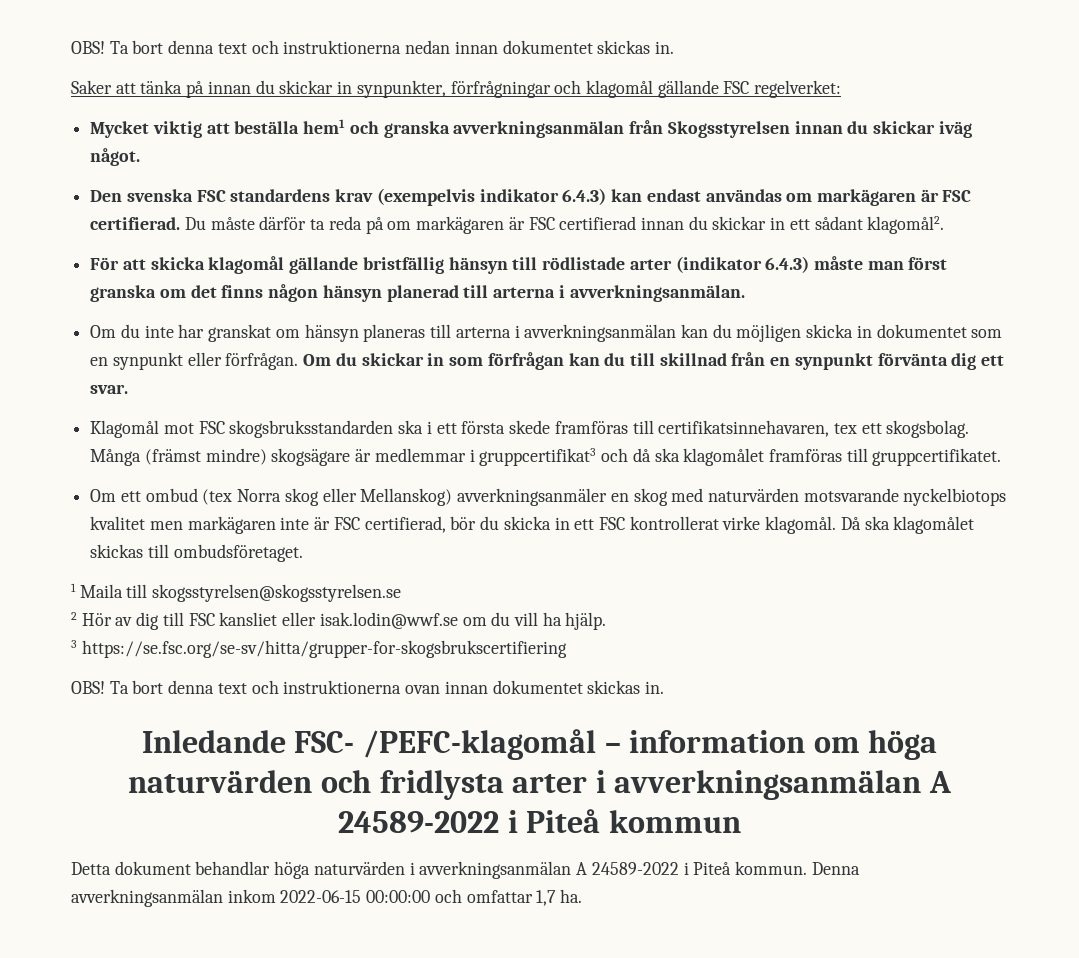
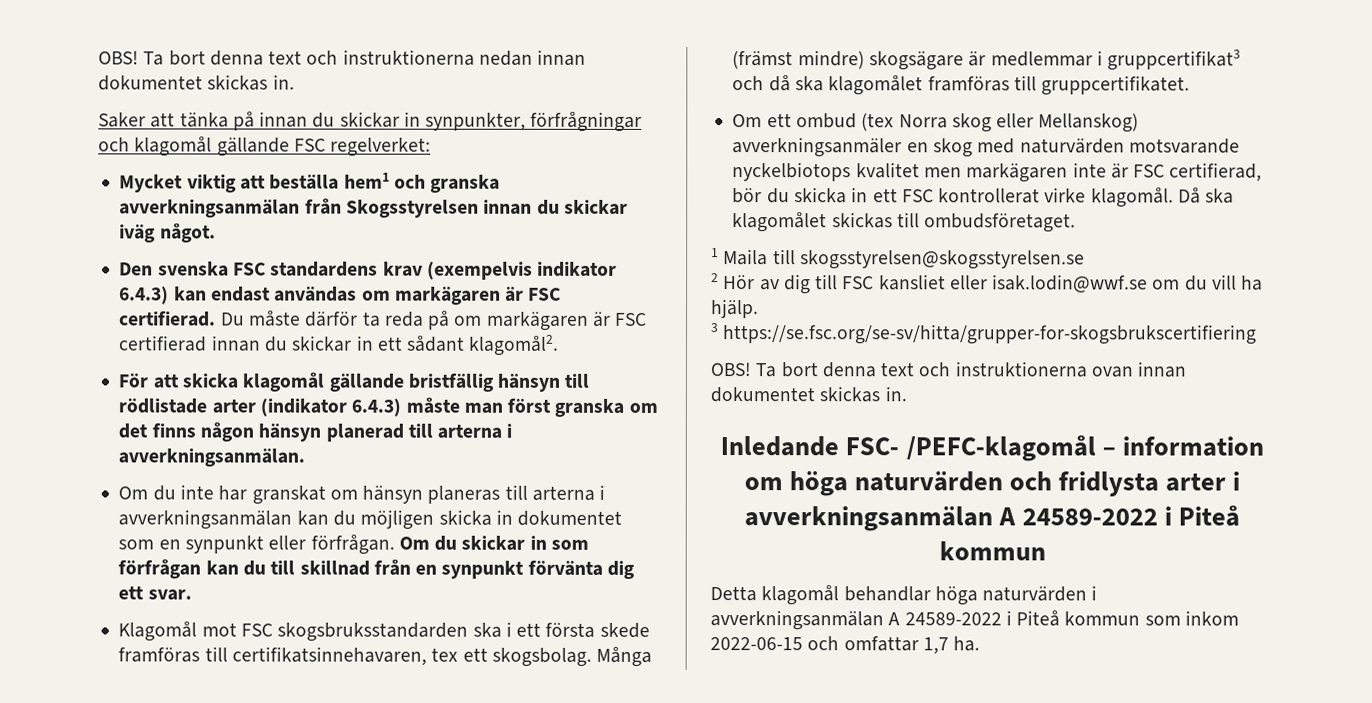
[114,861,191,875] dokument -> [761,585,840,606] klagomål
[734,861,860,875] [71,889,223,907] kommun. Denna avverkningsanmälan -> [1064,611,1181,626] kommun som
[366,890,431,903] 00:00:00 -> (803, 644) none

